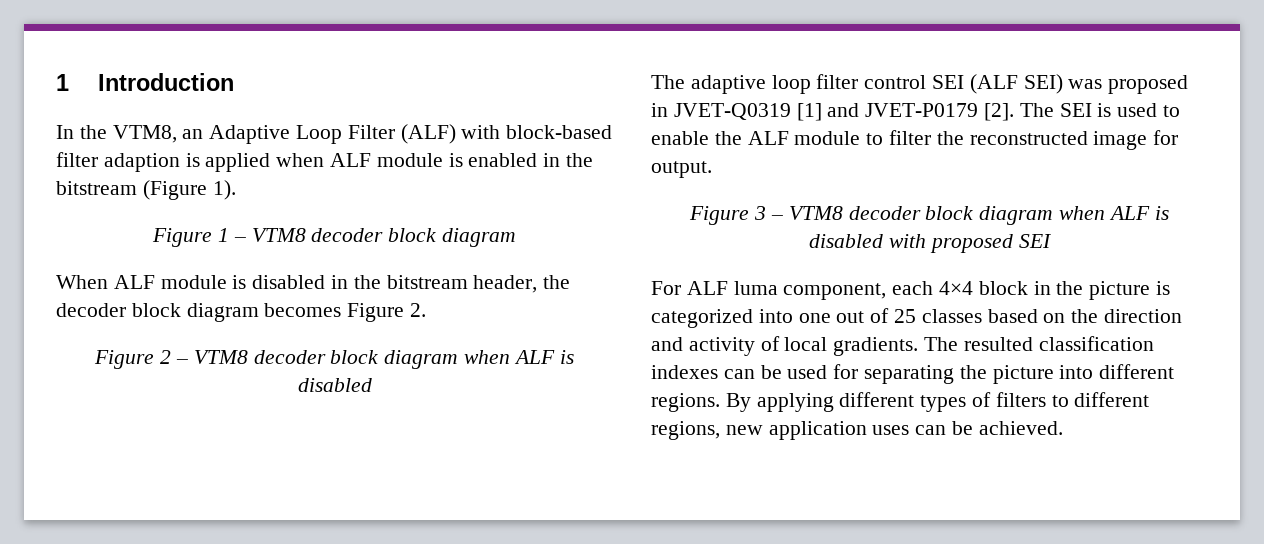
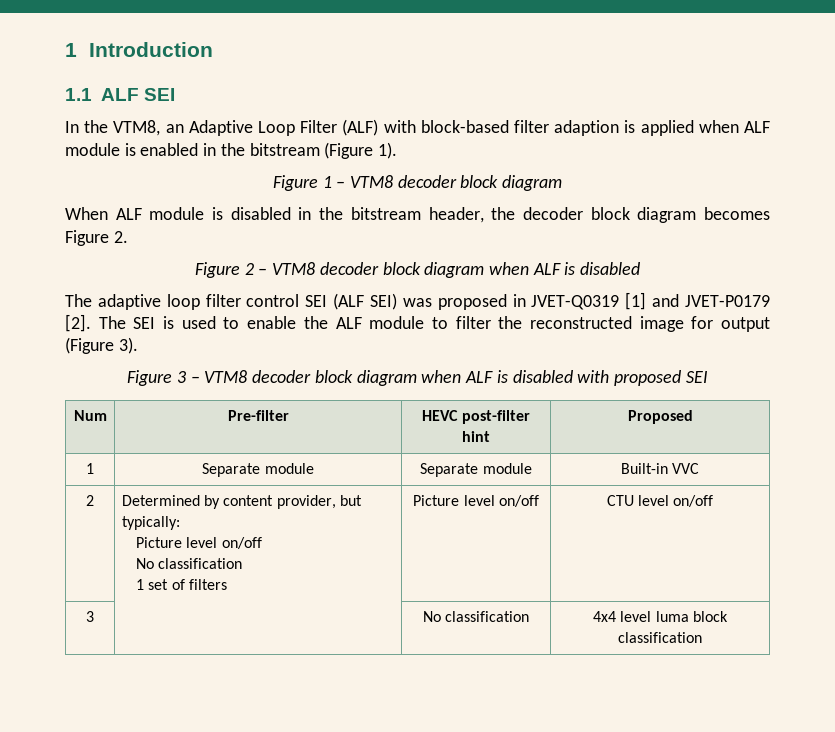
(235, 82) none -> [65,88,175,101] // 1.1 ALF SEI
[651,161,712,178] output. -> [721,317,770,332] [65,337,138,354] output (Figure 3).
[651,281,1171,300] [651,308,1183,328] [651,336,1154,356] [651,364,1175,384] [651,392,1150,412] [651,421,1063,440] // For ALF luma component, each 4×4 block in the picture is categorized into one out of 25 classes based on the direction and activity of local gradients. The resulted classification indexes can be used for separating the picture into different regions. By applying different types of filters to different regions, new application uses can be achieved. -> [73,410,107,421] [227,410,289,421] [422,410,530,424] [462,431,490,442] [627,410,693,424] [86,463,94,474] [202,463,314,477] [420,463,532,477] [620,463,700,474] [86,495,94,506] [121,495,363,509] [121,516,180,530] [136,537,262,549] [136,558,243,569] [136,579,228,590] [413,495,539,507] [606,495,714,507] [86,611,94,622] [422,611,530,622] [593,611,728,622] [618,632,702,643] // Num | Pre-filter | HEVC post-filter hint | Proposed // 1 | Separate module | Separate module | Built-in VVC // 2 | Determined by content provider, but typically: // Picture level on/off // No classification // 1 set of filters | Picture level on/off | CTU level on/off // 3 | | No classification | 4x4 level luma block classification

